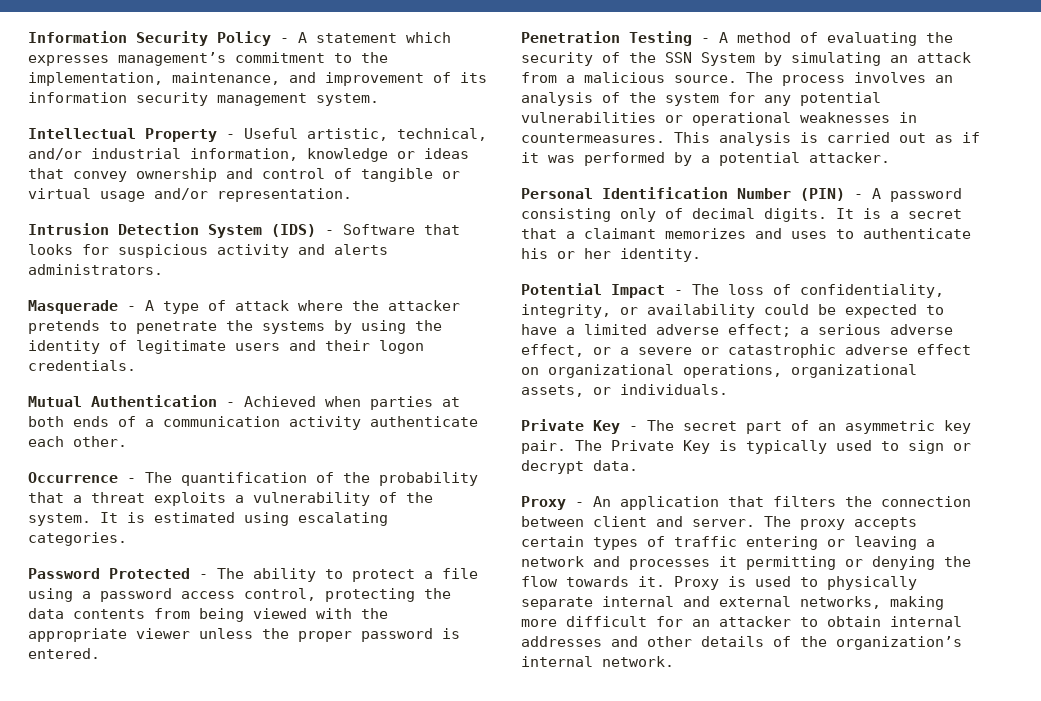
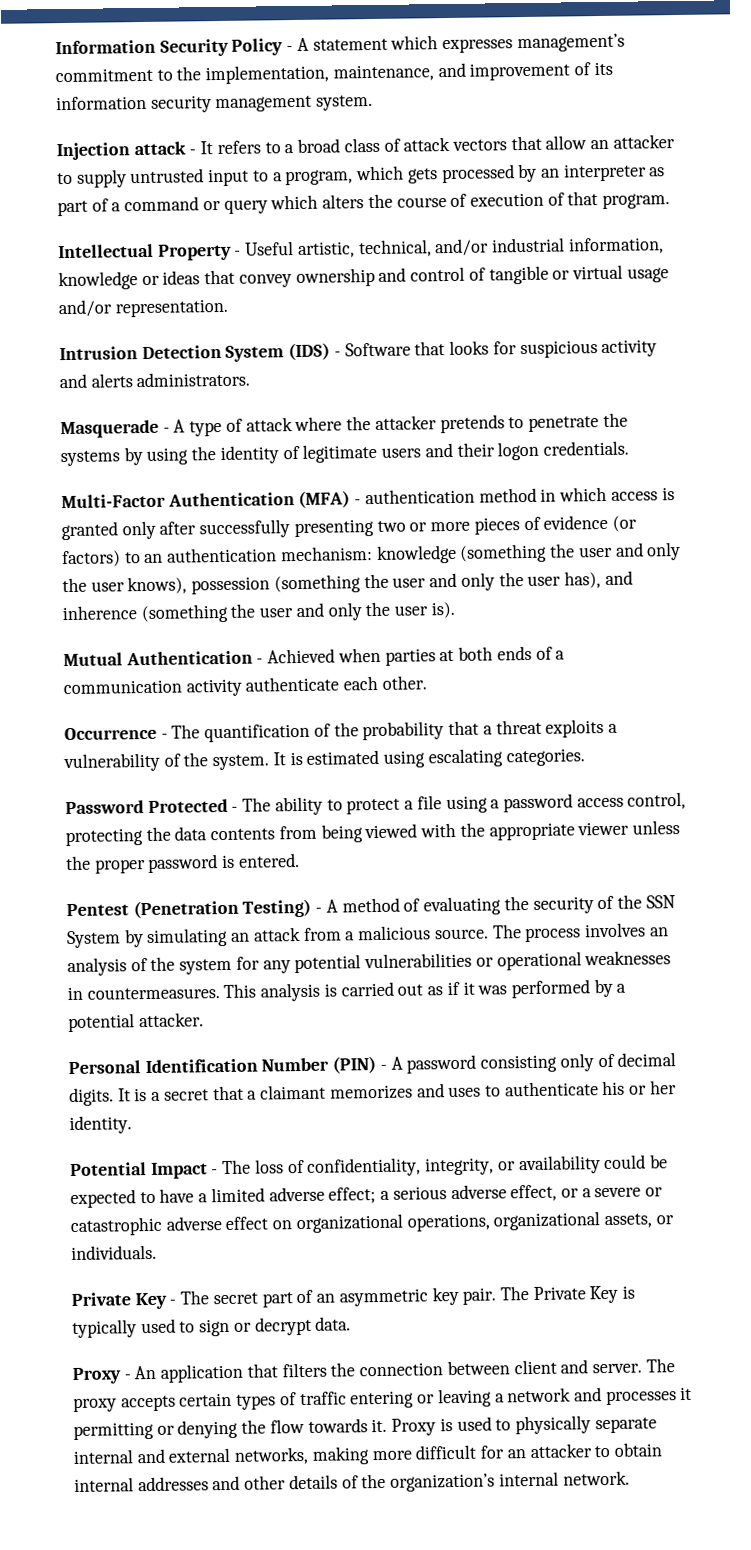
(379, 99) none -> [56,134,675,161] [57,163,666,188] [57,191,671,217] // Injection attack - It refers to a broad class of attack vectors that allow an attacker to supply untrusted input to a program, which gets processed by an interpreter as part of a command or query which alters the course of execution of that program.
(136, 365) none -> [61,486,675,509] [61,514,637,541] [62,541,682,568] [62,570,633,595] [62,601,455,624] // Multi-Factor Authentication (MFA) - authentication method in which access is granted only after successfully presenting two or more pieces of evidence (or factors) to an authentication mechanism: knowledge (something the user and only the user knows), possession (something the user and only the user has), and inherence (something the user and only the user is).
[521,31,692,46] Penetration Testing -> [66,898,312,919] Pentest (Penetration Testing)

